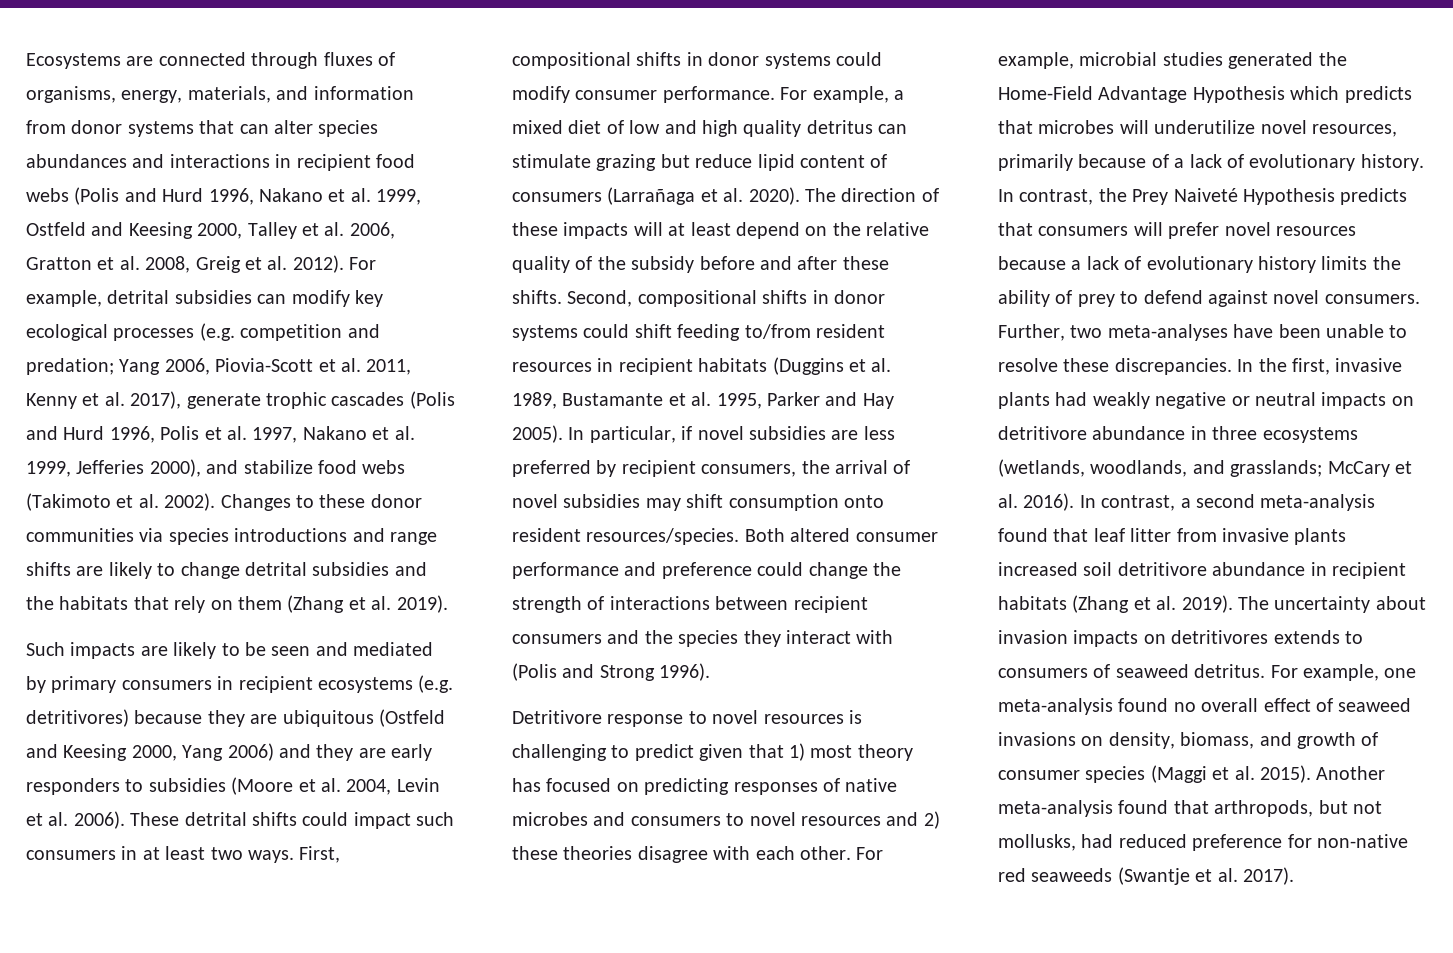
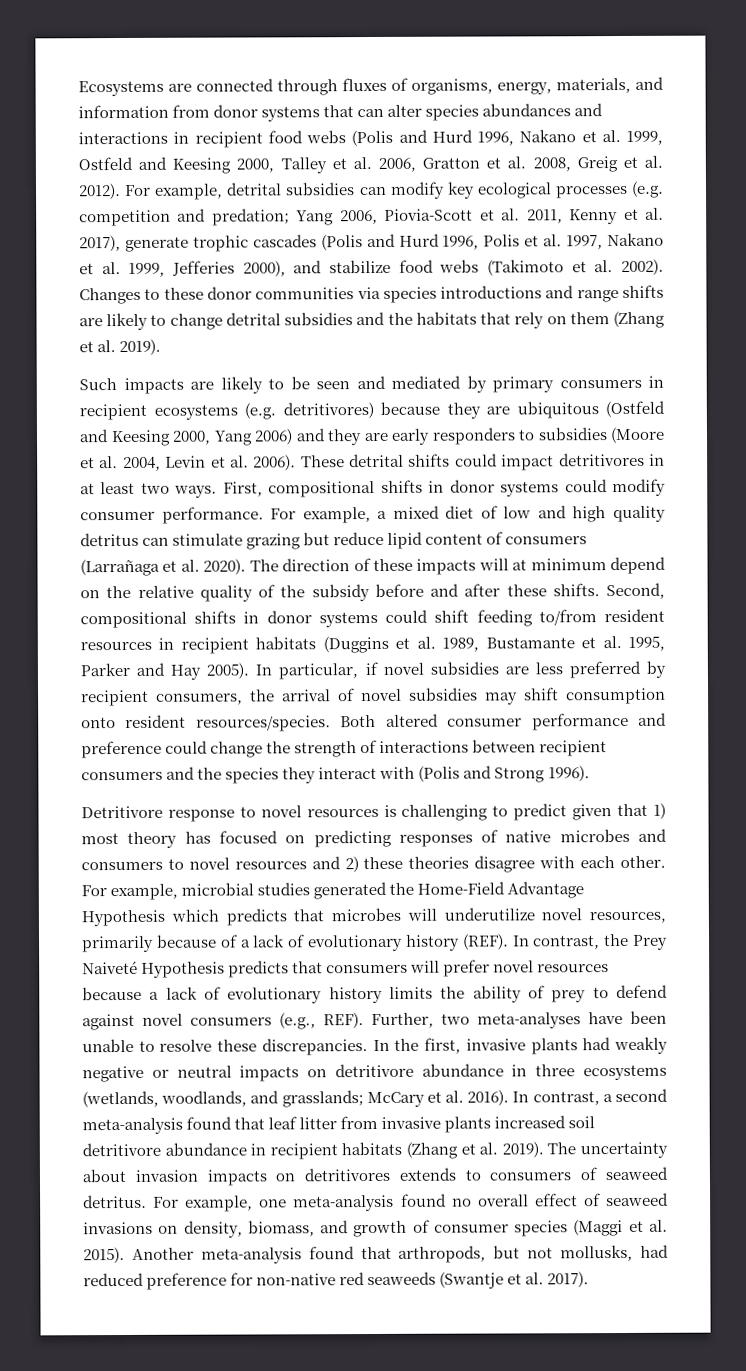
[416,812,455,826] [26,850,116,860] such consumers -> [558,452,645,467] detritivores
[690,222,731,236] least -> [530,558,607,571] minimum
[1360,154,1424,171] history. -> [405,933,509,951] history (REF).
[1324,294,1420,304] consumers. -> [190,1012,364,1030] consumers (e.g., REF).

